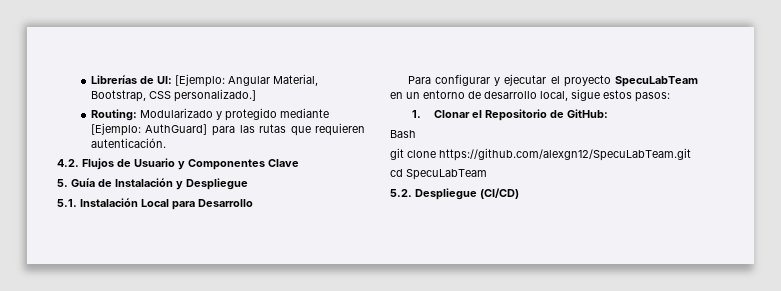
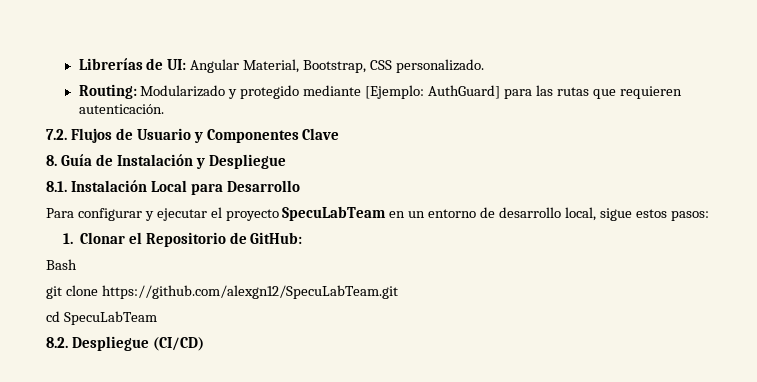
[174,74,225,87] [Ejemplo: -> (187, 64) none
[173,89,256,102] personalizado.] -> [395,59,484,73] personalizado.
[57,159,79,167] 4.2. -> [46,129,67,140] 7.2.
[57,179,68,187] 5. -> [46,155,57,166] 8.
[57,199,77,207] 5.1. -> [46,181,67,192] 8.1.
[390,189,412,197] 5.2. -> [46,337,68,348] 8.2.

